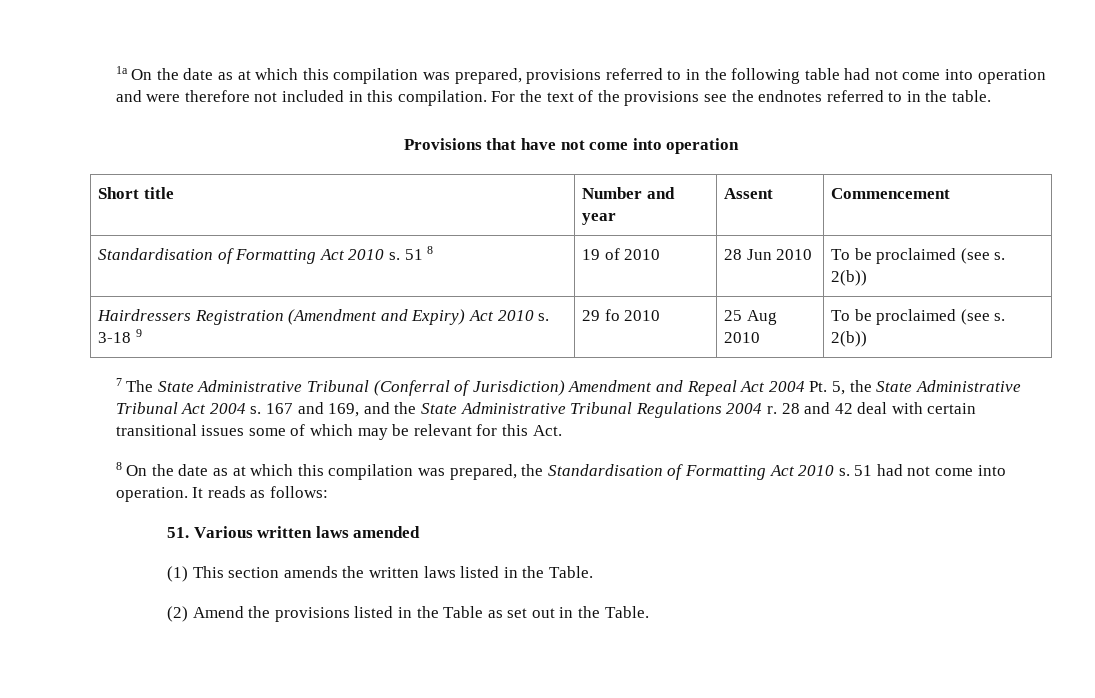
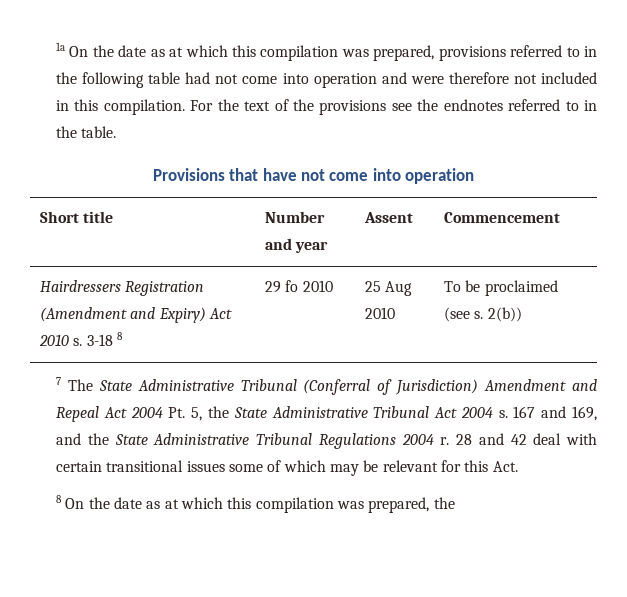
[97,246,434,264] [581,248,661,260] [723,249,813,260] [830,248,1006,264] [830,270,867,286] // Standardisation of Formatting Act 2010 s. 51 8 | 19 of 2010 | 28 Jun 2010 | To be proclaimed (see s. 2(b)) -> (561, 217) none
[135,329,142,337] 9 -> [116,332,123,340] 8
[547,464,1006,480] [115,486,329,502] [166,526,421,538] [166,566,593,582] [166,606,649,622] Standardisation of Formatting Act 2010 s. 51 had not come into operation. It reads as follows: // 51. Various written laws amended // (1) This section amends the written laws listed in the Table. // (2) Amend the provisions listed in the Table as set out in the Table. -> (455, 503) none

